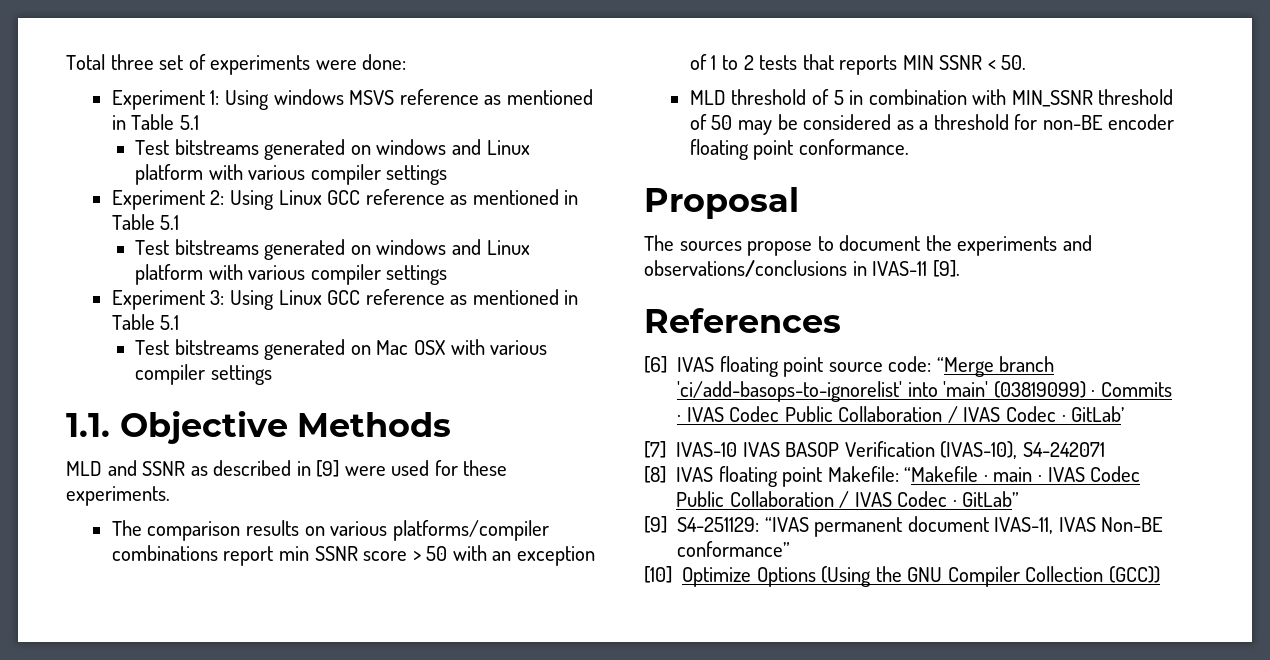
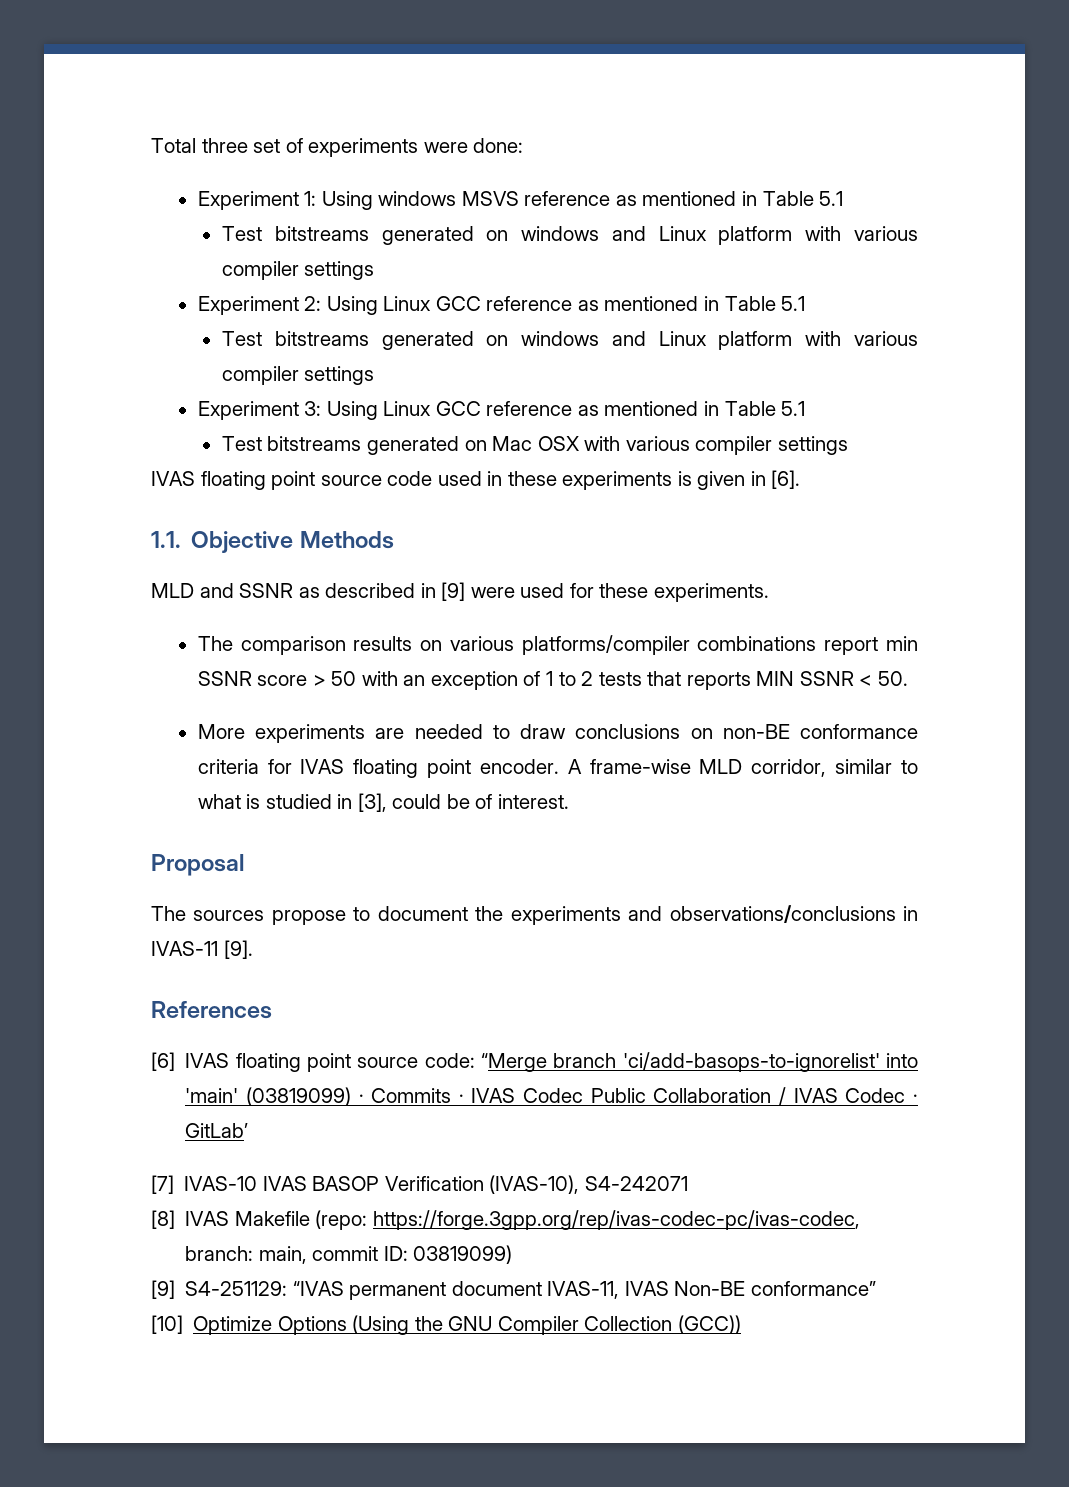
(272, 375) none -> [151,470,801,490] // IVAS floating point source code used in these experiments is given in [6].
[689,89,1174,107] [689,114,1175,135] [689,139,909,160] MLD threshold of 5 in combination with MIN_SSNR threshold of 50 may be considered as a threshold for non-BE encoder floating point conformance. -> [197,724,918,743] [197,759,919,778] [197,793,570,812] More experiments are needed to draw conclusions on non-BE conformance criteria for IVAS floating point encoder. A frame-wise MLD corridor, similar to what is studied in [3], could be of interest.
[718,466,1141,487] [676,491,1020,508] floating point Makefile: “Makefile · main · IVAS Codec Public Collaboration / IVAS Codec · GitLab” -> [234,1210,860,1230] [185,1245,513,1264] Makefile (repo: https://forge.3gpp.org/rep/ivas-codec-pc/ivas-codec, branch: main, commit ID: 03819099)

